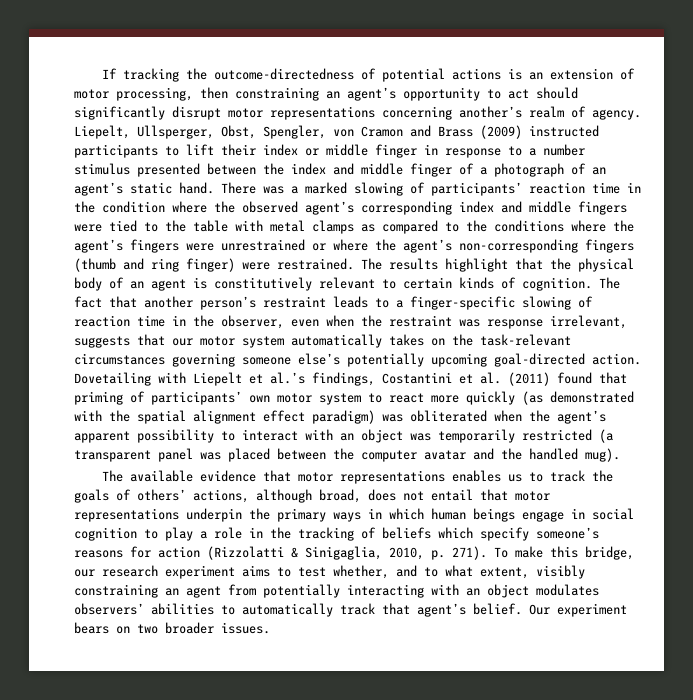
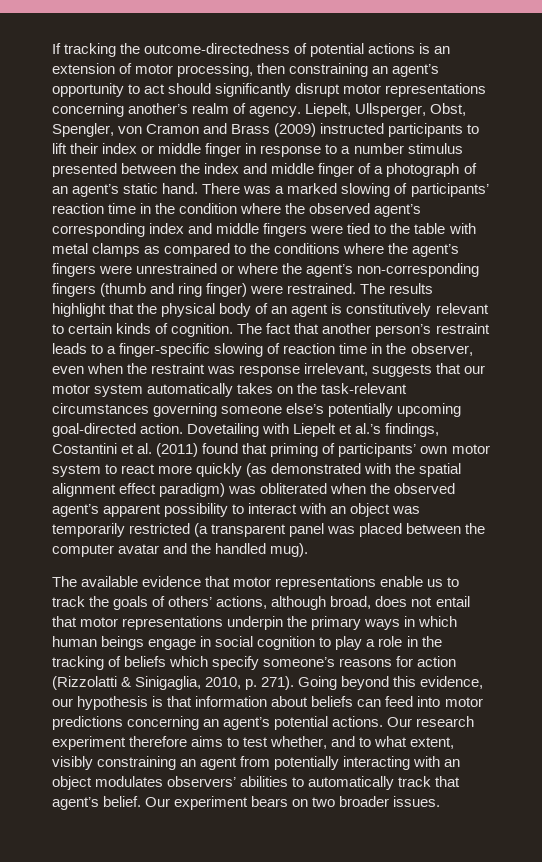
(550, 416) none -> [394,483,456,494] observed
[451,470,501,482] enables -> [380,576,424,587] enable
[494,546,634,560] [74,569,95,577] To make this bridge, our -> [298,676,484,690] [52,696,483,710] [52,716,413,730] Going beyond this evidence, our hypothesis is that information about beliefs can feed into motor predictions concerning an agent’s potential actions. Our
(235, 572) none -> [129,736,188,747] therefore

